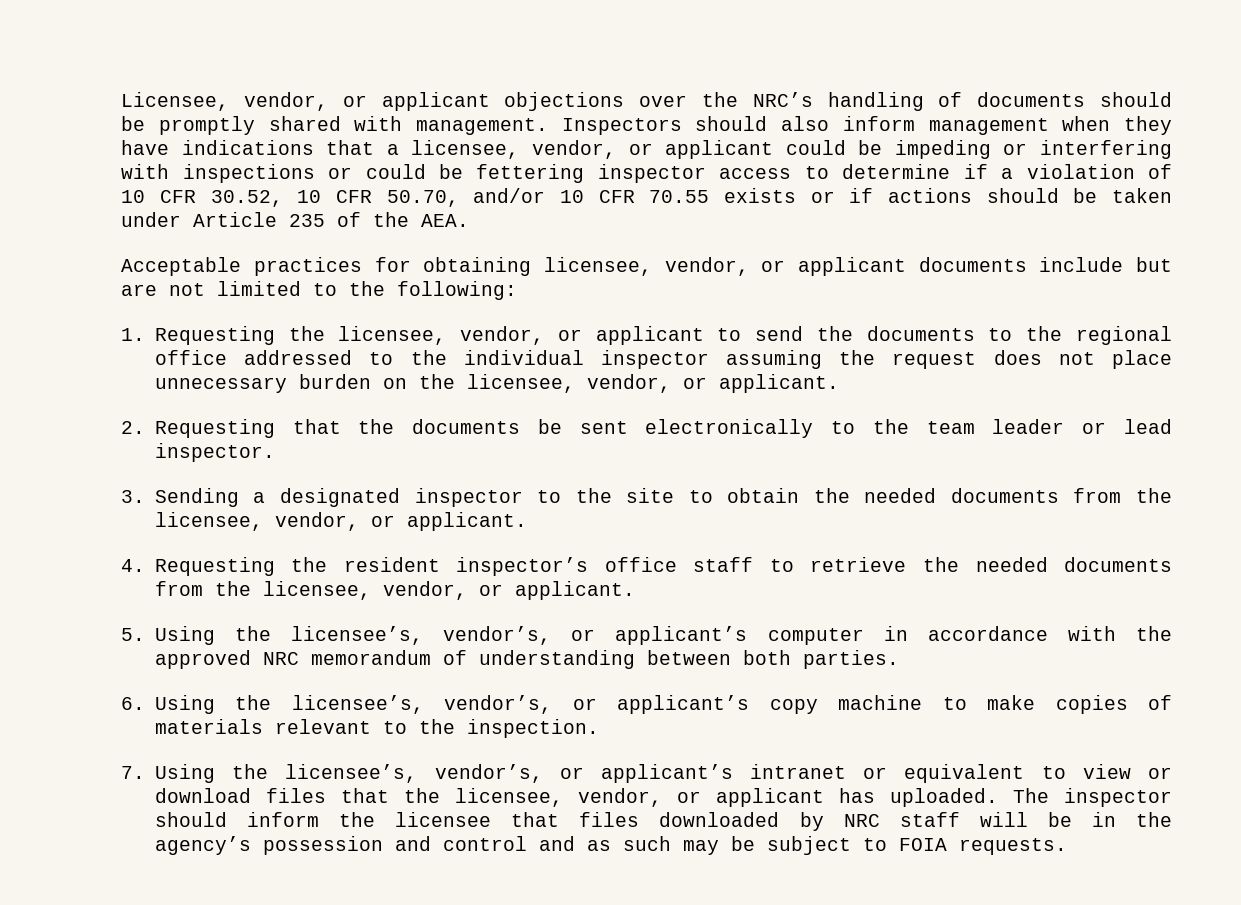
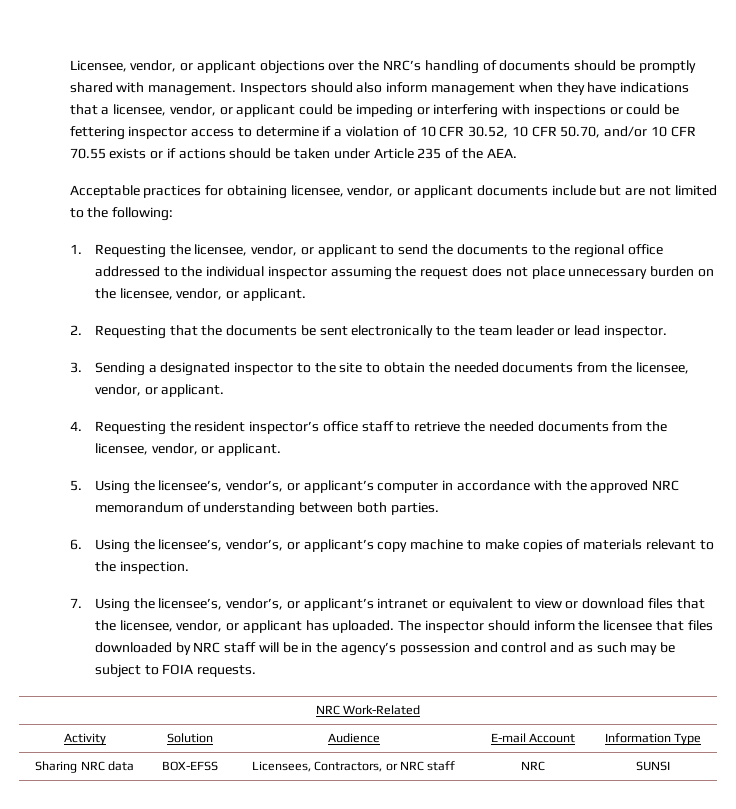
(1067, 846) none -> [315,705,421,715] [63,733,106,745] [167,733,213,743] [327,733,380,743] [490,733,576,743] [604,733,702,745] [35,761,134,773] [162,761,218,771] [251,761,456,772] [521,761,545,771] [636,761,670,771] // NRC Work-Related // Activity | Solution | Audience | E-mail Account | Information Type // Sharing NRC data | BOX-EFSS | Licensees, Contractors, or NRC staff | NRC | SUNSI

